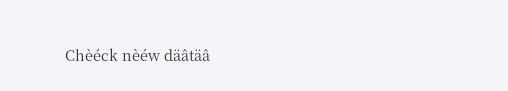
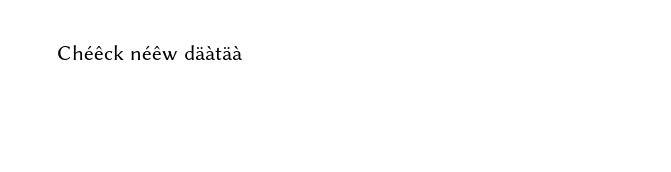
[65,48,210,61] Chèéck nèéw däâtäâ -> [57,45,243,61] Chéêck néêw däàtäà

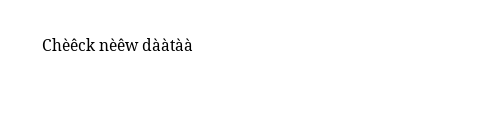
[57,45,243,61] Chéêck néêw däàtäà -> [42,38,194,51] Chèêck nèêw dààtàà

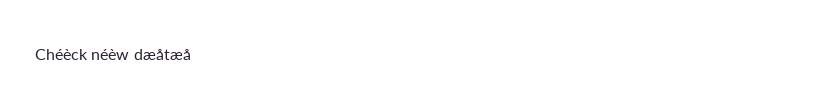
[42,38,194,51] Chèêck nèêw dààtàà -> [35,49,191,60] Chéèck néèw dæåtæå

